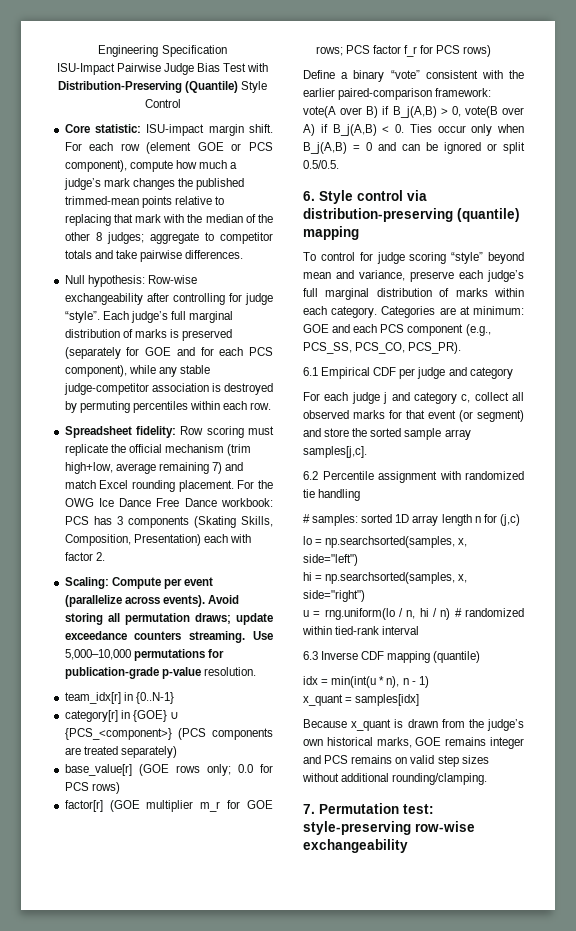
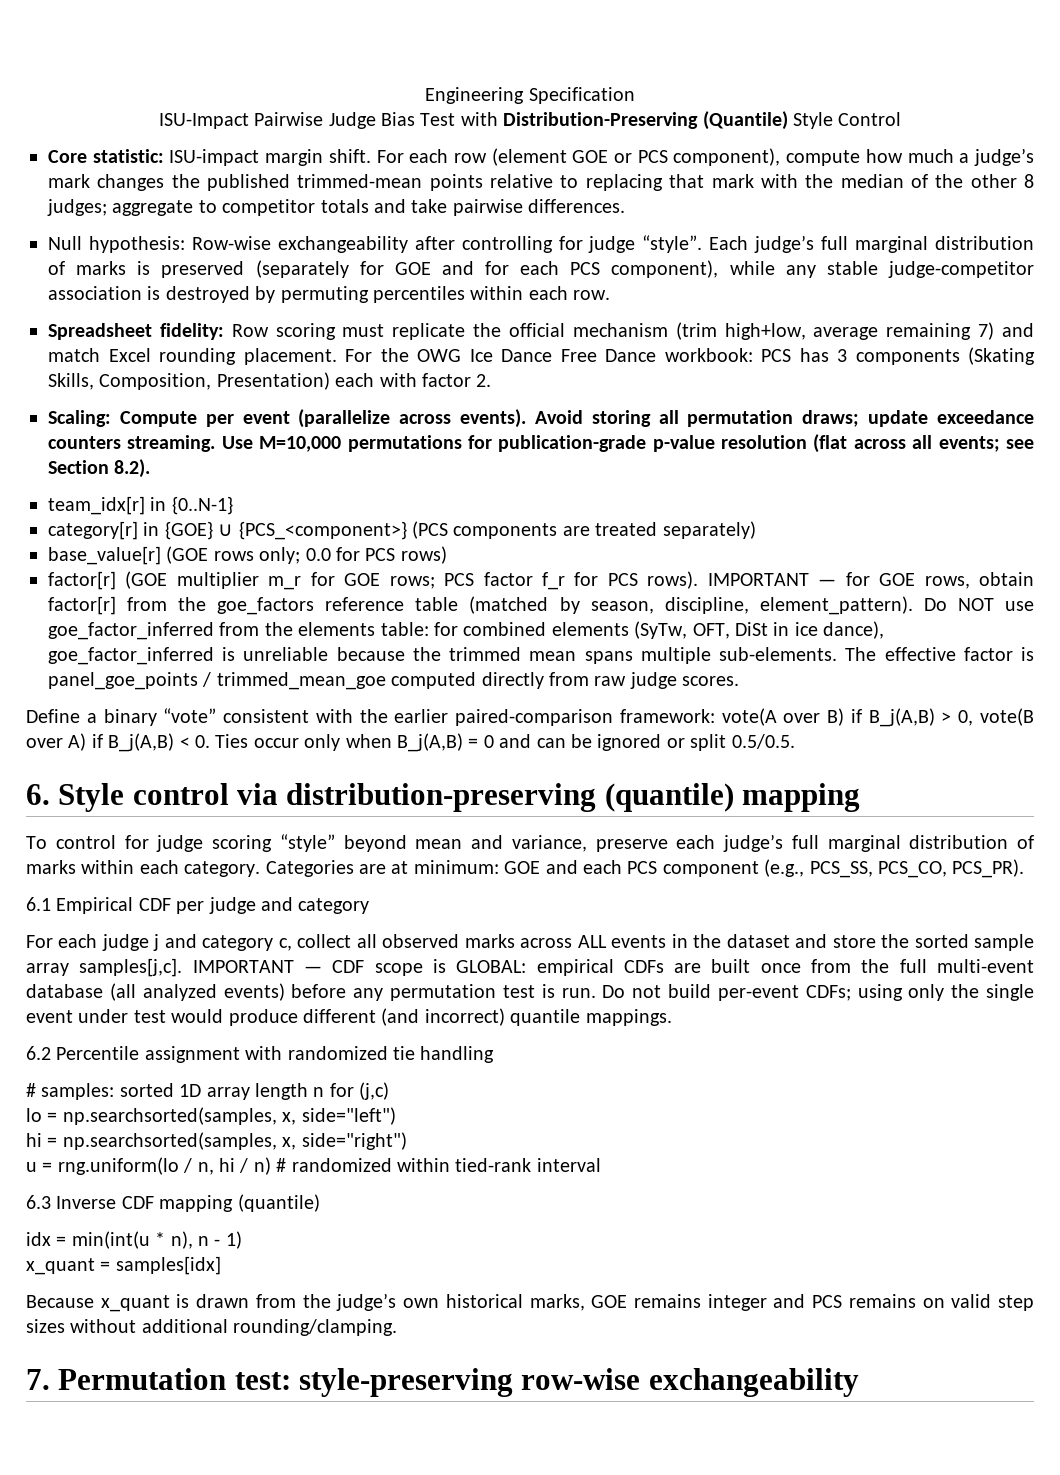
[64,649,131,660] 5,000–10,000 -> [259,436,342,452] M=10,000
[203,667,256,676] resolution. -> [721,434,1034,453] [48,459,151,478] resolution (flat across all events; see Section 8.2).
[463,45,492,57] rows) -> [647,571,1035,589] [48,596,1034,615] [48,621,885,640] [48,647,1035,665] [48,672,740,690] rows). IMPORTANT — for GOE rows, obtain factor[r] from the goe_factors reference table (matched by season, discipline, element_pattern). Do NOT use goe_factor_inferred from the elements table: for combined elements (SyTw, OFT, DiSt in ice dance), goe_factor_inferred is unreliable because the trimmed mean spans multiple sub-elements. The effective factor is panel_goe_points / trimmed_mean_goe computed directly from raw judge scores.
[389,410,524,422] for that event (or segment) -> [520,934,790,948] across ALL events in the dataset
(367, 452) none -> [192,959,1034,976] [26,983,1035,1001] [26,1008,672,1026] IMPORTANT — CDF scope is GLOBAL: empirical CDFs are built once from the full multi-event database (all analyzed events) before any permutation test is run. Do not build per-event CDFs; using only the single event under test would produce different (and incorrect) quantile mappings.

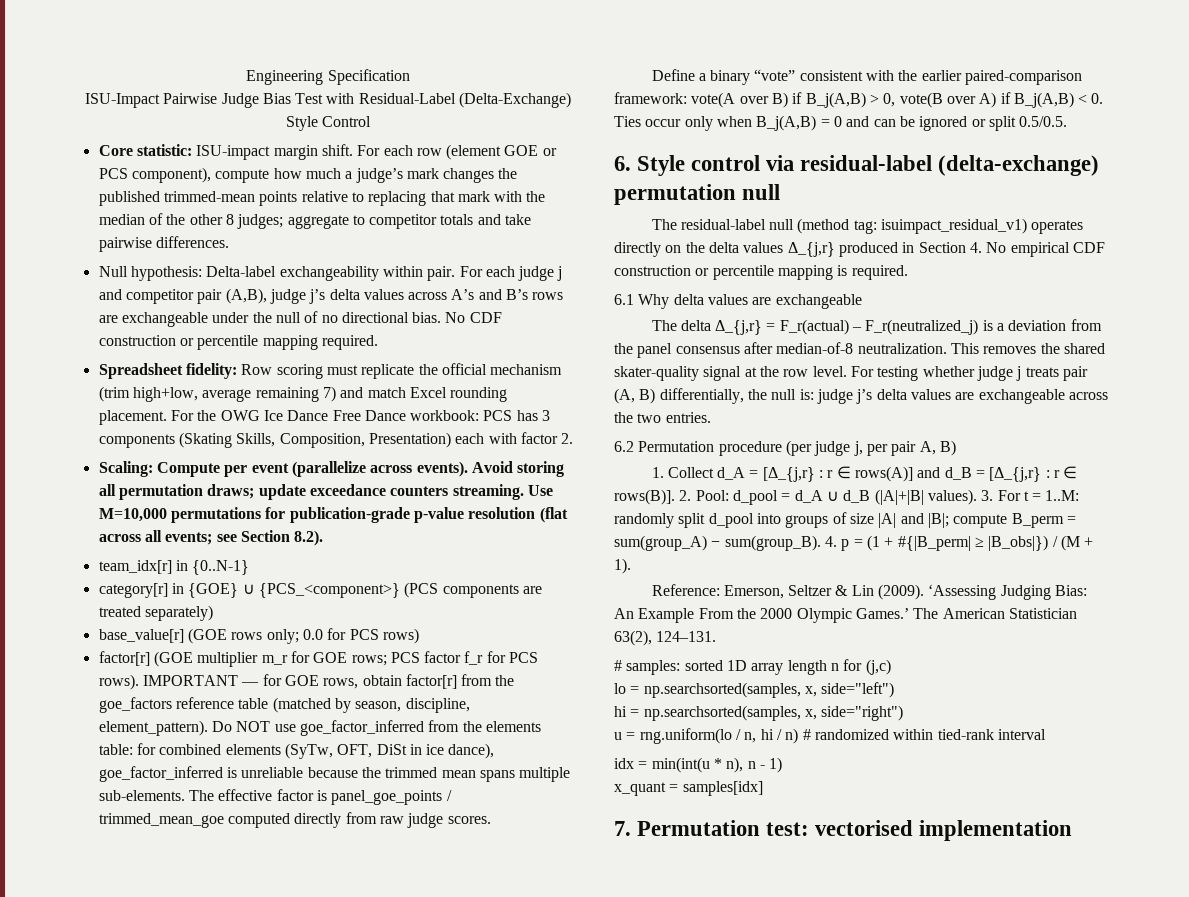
[503,111,788,130] Distribution-Preserving (Quantile) -> [358,92,572,108] Residual-Label (Delta-Exchange)
[191,235,1034,253] [48,260,1034,278] [48,286,611,303] Row-wise exchangeability after controlling for judge “style”. Each judge’s full marginal distribution of marks is preserved (separately for GOE and for each PCS component), while any stable judge-competitor association is destroyed by permuting percentiles within each row. -> [206,266,563,281] [98,288,564,304] [98,311,502,327] [98,335,378,350] Delta-label exchangeability within pair. For each judge j and competitor pair (A,B), judge j’s delta values across A’s and B’s rows are exchangeable under the null of no directional bias. No CDF construction or percentile mapping required.
[286,783,861,812] [26,834,1034,852] [26,859,1025,878] [26,897,370,914] [26,934,1034,951] [26,958,1034,977] [26,983,1035,1001] [26,1008,672,1026] [26,1046,495,1063] distribution-preserving (quantile) mapping // To control for judge scoring “style” beyond mean and variance, preserve each judge’s full marginal distribution of marks within each category. Categories are at minimum: GOE and each PCS component (e.g., PCS_SS, PCS_CO, PCS_PR). // 6.1 Empirical CDF per judge and category // For each judge j and category c, collect all observed marks across ALL events in the dataset and store the sorted sample array samples[j,c]. IMPORTANT — CDF scope is GLOBAL: empirical CDFs are built once from the full multi-event database (all analyzed events) before any permutation test is run. Do not build per-event CDFs; using only the single event under test would produce different (and incorrect) quantile mappings. // 6.2 Percentile assignment with randomized tie handling -> [800,155,1100,176] [614,184,781,205] [651,218,1084,234] [614,242,1105,257] [614,265,908,280] [614,294,862,309] [651,319,1102,335] [614,342,1105,358] [614,366,1088,381] [614,388,1108,404] [614,412,711,423] [614,440,956,456] [651,466,1078,482] [614,489,1080,505] [614,512,1076,528] [614,535,1094,551] [614,558,631,574] [651,584,1088,600] [614,608,1077,623] [614,630,717,646] residual-label (delta-exchange) permutation null // The residual-label null (method tag: isuimpact_residual_v1) operates directly on the delta values Δ_{j,r} produced in Section 4. No empirical CDF construction or percentile mapping is required. // 6.1 Why delta values are exchangeable // The delta Δ_{j,r} = F_r(actual) – F_r(neutralized_j) is a deviation from the panel consensus after median-of-8 neutralization. This removes the shared skater-quality signal at the row level. For testing whether judge j treats pair (A, B) differentially, the null is: judge j’s delta values are exchangeable across the two entries. // 6.2 Permutation procedure (per judge j, per pair A, B) // 1. Collect d_A = [Δ_{j,r} : r ∈ rows(A)] and d_B = [Δ_{j,r} : r ∈ rows(B)]. 2. Pool: d_pool = d_A ∪ d_B (|A|+|B| values). 3. For t = 1..M: randomly split d_pool into groups of size |A| and |B|; compute B_perm = sum(group_A) − sum(group_B). 4. p = (1 + #{|B_perm| ≥ |B_obs|}) / (M + 1). // Reference: Emerson, Seltzer & Lin (2009). ‘Assessing Judging Bias: An Example From the 2000 Olympic Games.’ The American Statistician 63(2), 124–131.
[26,1194,320,1212] // 6.3 Inverse CDF mapping (quantile) -> (1046, 734) none
[26,1293,1034,1312] [26,1319,398,1336] // Because x_quant is drawn from the judge’s own historical marks, GOE remains integer and PCS remains on valid step sizes without additional rounding/clamping. -> (763, 788) none
[299,1368,859,1397] style-preserving row-wise exchangeability -> [815,820,1073,841] vectorised implementation

